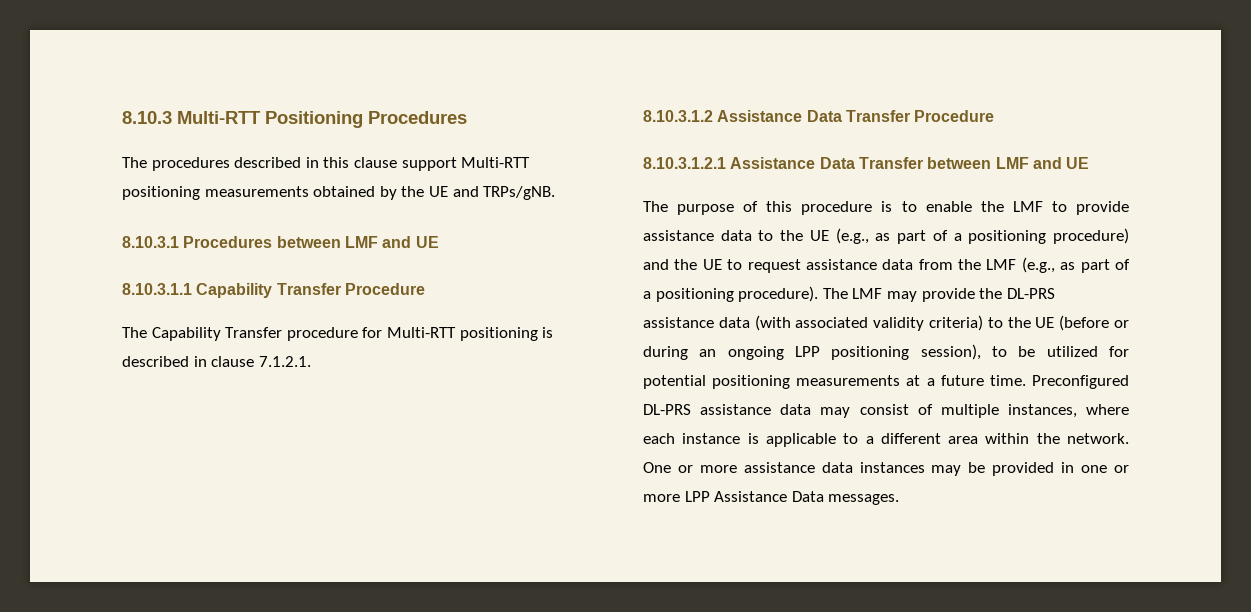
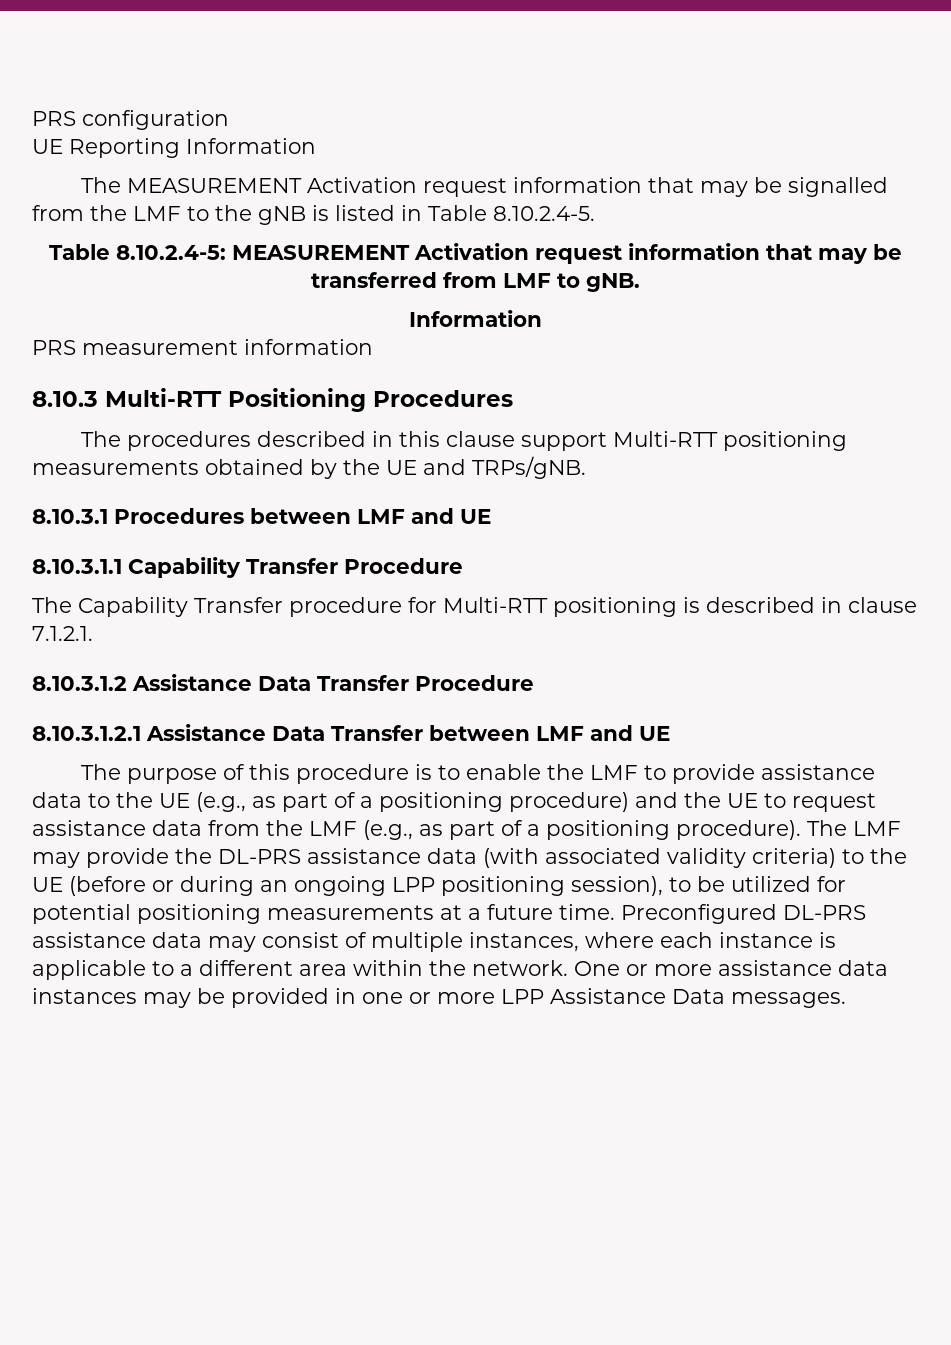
(122, 117) none -> [32,110,229,130] [32,138,316,158] [81,177,889,197] [32,205,595,225] [49,243,902,264] [311,272,640,292] [409,310,542,327] [32,339,373,355] PRS configuration // UE Reporting Information // The MEASUREMENT Activation request information that may be signalled from the LMF to the gNB is listed in Table 8.10.2.4-5. // Table 8.10.2.4-5: MEASUREMENT Activation request information that may be transferred from LMF to gNB. // Information // PRS measurement information //

